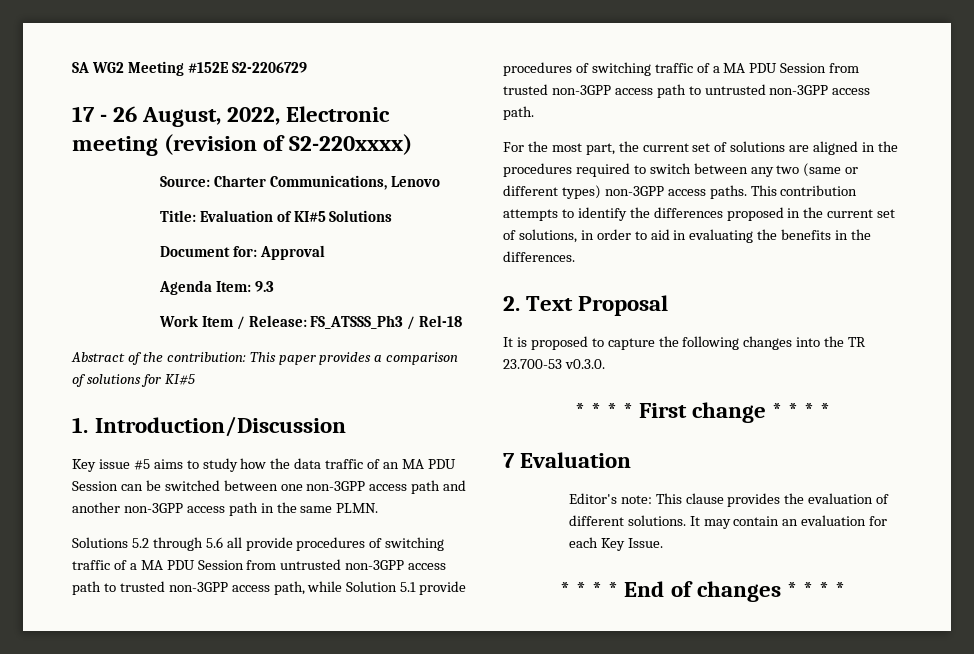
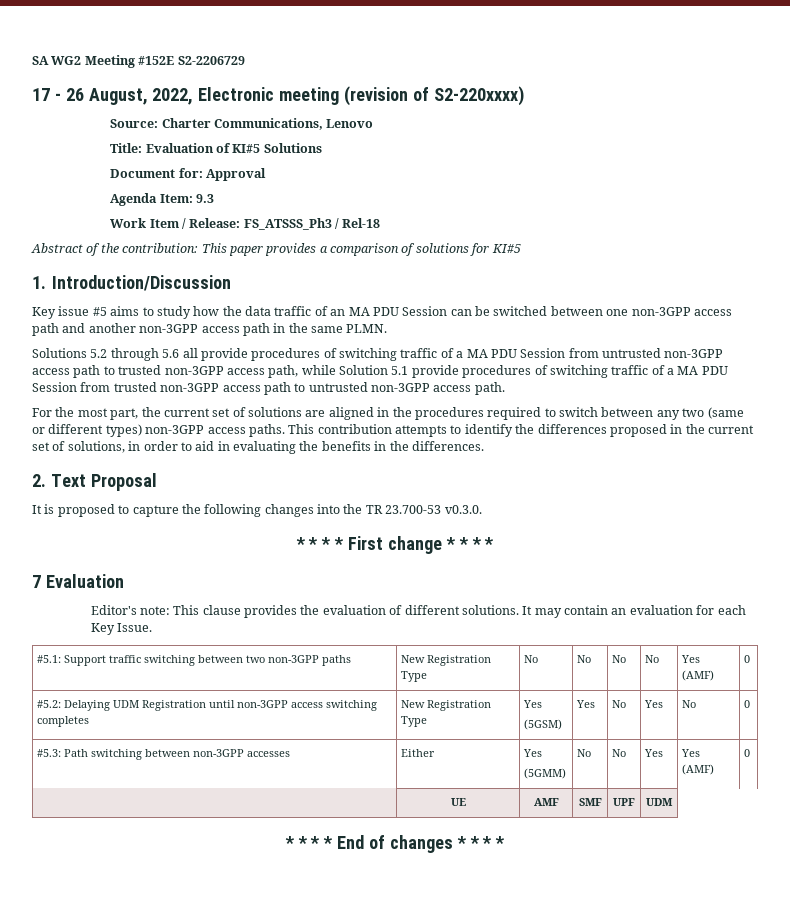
(663, 543) none -> [37,655,352,666] [401,655,492,666] [401,671,428,682] [524,655,539,663] [577,655,592,663] [612,655,627,663] [645,655,660,663] [681,655,701,663] [682,670,715,681] [744,655,751,663] [37,700,378,711] [37,716,90,727] [401,700,492,711] [401,716,428,727] [523,700,543,708] [524,719,563,730] [576,700,596,708] [612,700,627,708] [644,700,664,708] [682,700,697,708] [744,700,751,708] [37,749,291,760] [401,749,436,757] [523,749,543,757] [524,768,567,779] [577,749,592,757] [612,749,627,757] [644,749,664,757] [681,749,701,757] [682,764,715,775] [744,749,751,757] [450,798,466,806] [533,798,559,806] [578,798,602,806] [613,798,635,806] [646,798,673,806] // #5.1: Support traffic switching between two non-3GPP paths | New Registration Type | No | No | No | No | Yes (AMF) | 0 // #5.2: Delaying UDM Registration until non-3GPP access switching completes | New Registration Type | Yes // (5GSM) | Yes | No | Yes | No | 0 // #5.3: Path switching between non-3GPP accesses | Either | Yes // (5GMM) | No | No | Yes | Yes (AMF) | 0 // | UE | AMF | SMF | UPF | UDM

